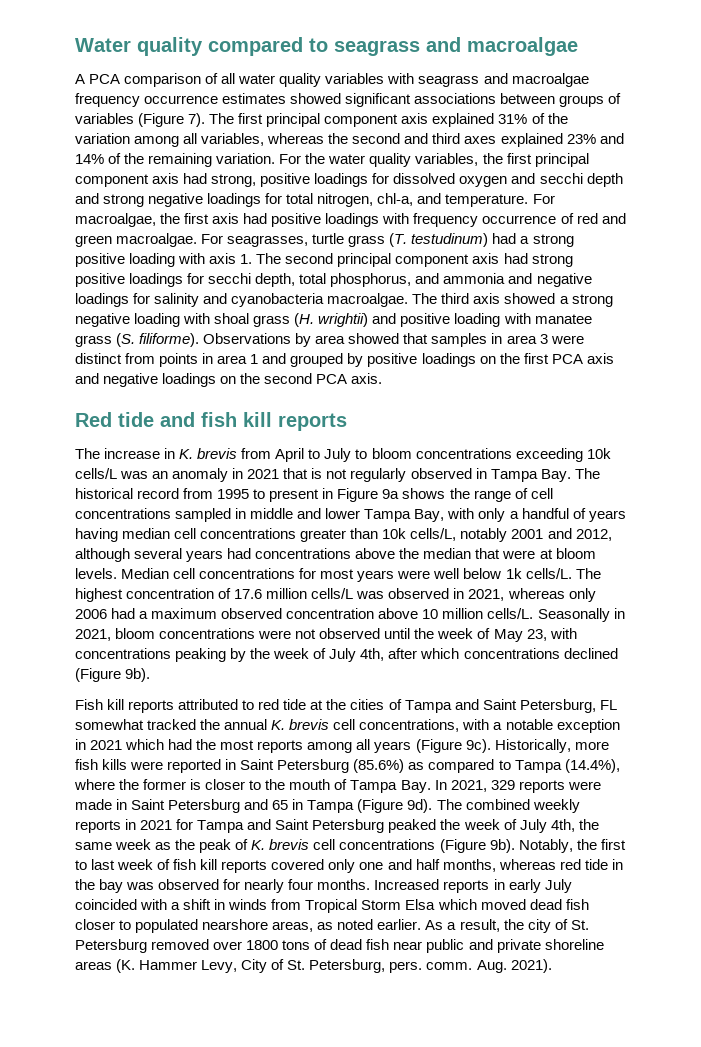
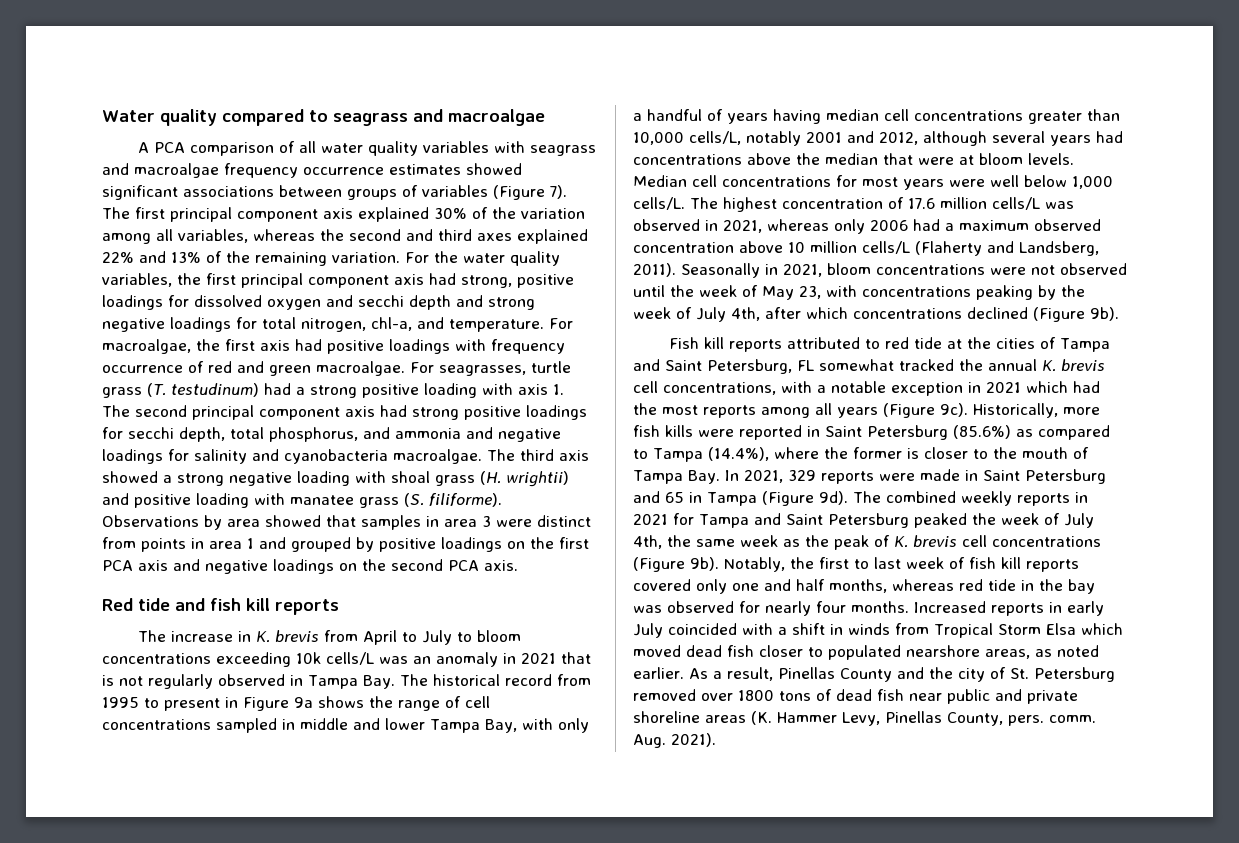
[498,114,528,124] 31% -> [434,208,467,219] 30%
[566,133,624,144] [75,154,104,164] 23% and 14% -> [102,251,201,263] 22% and 13%
[382,528,407,539] 10k -> [633,132,684,145] 10,000
[505,568,522,579] 1k -> [1072,176,1113,189] 1,000
[487,608,534,619] cells/L. -> [862,241,1099,256] [633,263,676,277] cells/L (Flaherty and Landsberg, 2011).
(500, 925) none -> [778,667,924,682] Pinellas County and
[241,959,386,973] City of St. Petersburg, -> [885,711,1003,726] Pinellas County,

